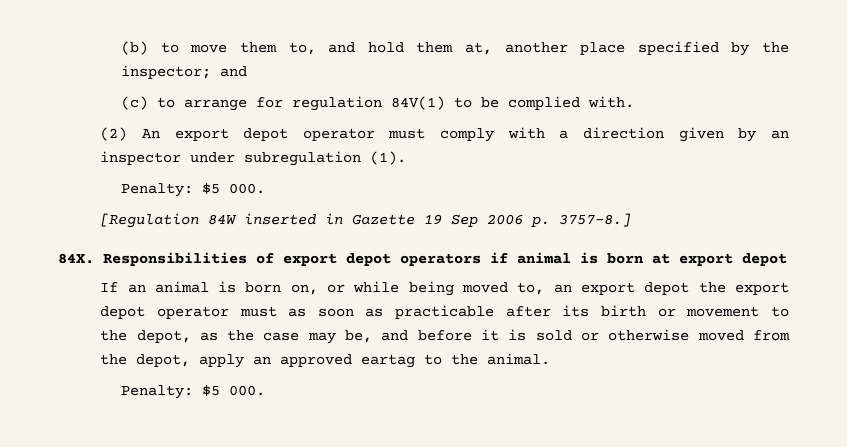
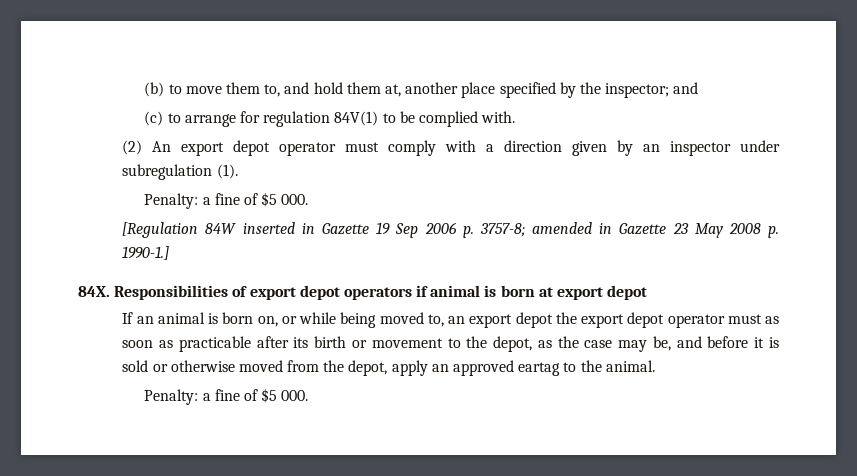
(194, 190) none -> [202,193,259,205] a fine of
[559,213,632,227] 3757-8.] -> [479,222,779,238] [122,246,170,260] 3757-8; amended in Gazette 23 May 2008 p. 1990-1.]
(194, 392) none -> [202,389,259,401] a fine of

